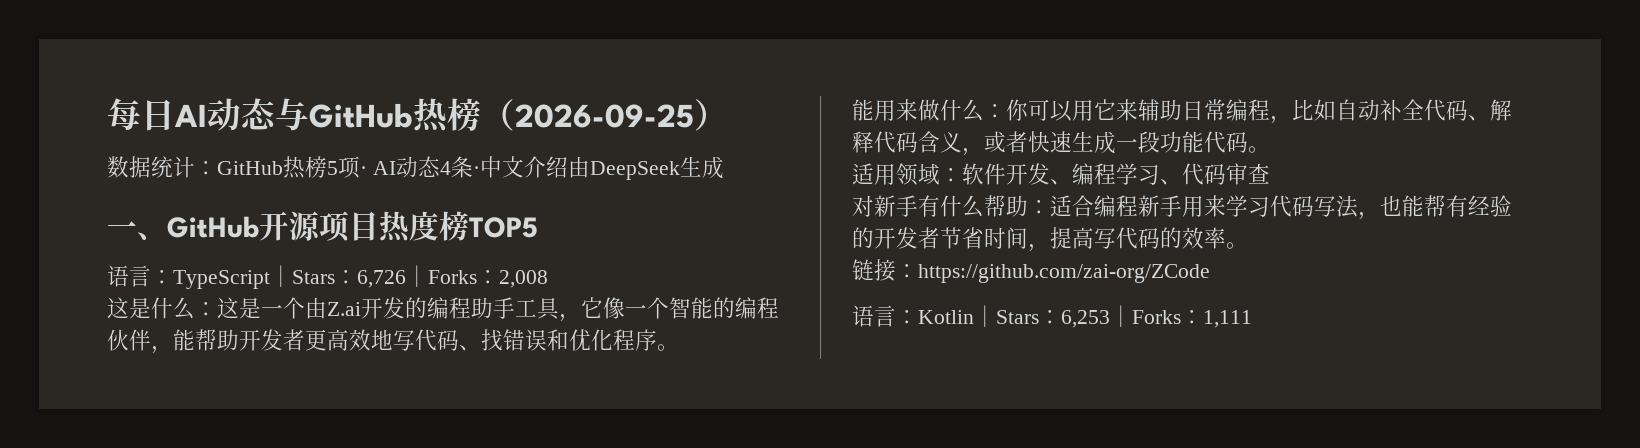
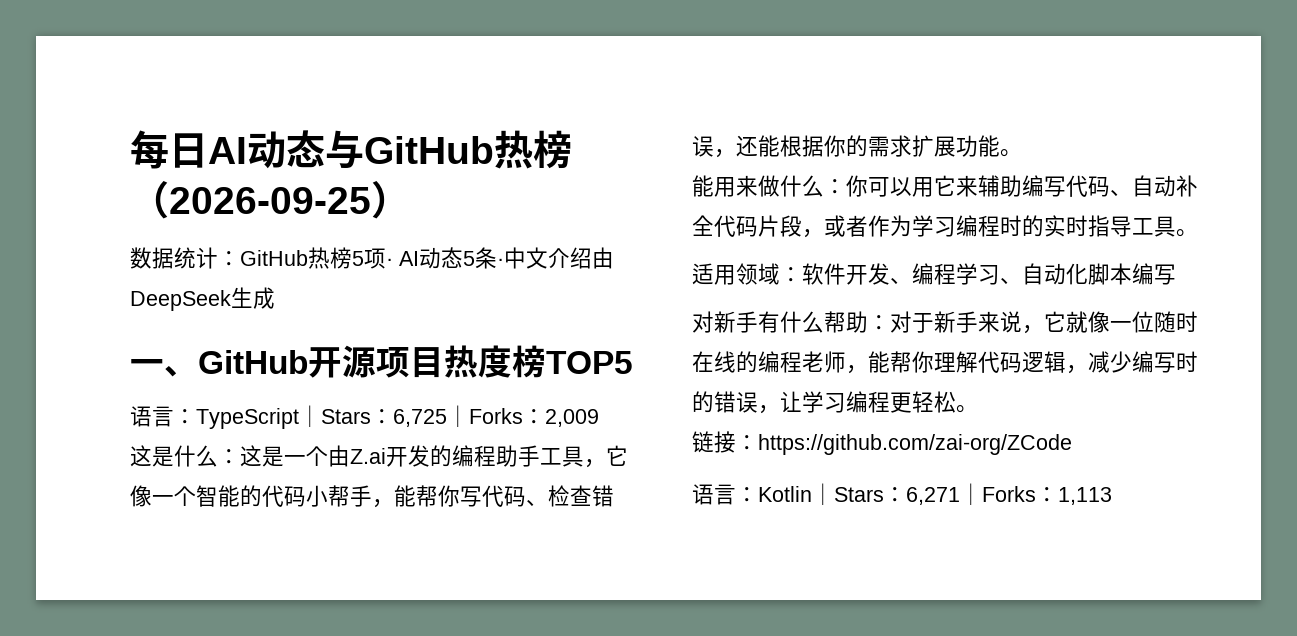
[439,161,451,175] 4 -> [463,251,475,266] 5
[357,265,548,288] 6,726｜Forks：2,008 -> [393,405,599,427] 6,725｜Forks：2,009
[735,297,779,319] [107,329,657,354] 编程伙伴，能帮助开发者更高效地写代码、找错误和优化程序 -> [262,485,614,508] [692,135,1000,158] 代码小帮手，能帮你写代码、检查错误，还能根据你的需求扩展功能
[1182,99,1512,124] [852,131,1248,156] 日常编程，比如自动补全代码、解释代码含义，或者快速生成一段功能代码 -> [1022,175,1198,197] [692,215,1176,238] 编写代码、自动补全代码片段，或者作为学习编程时的实时指导工具
[1182,163,1270,185] 代码审查 -> [1022,263,1176,285] 自动化脚本编写
[1050,195,1512,220] [852,227,1226,252] 适合编程新手用来学习代码写法，也能帮有经验的开发者节省时间，提高写代码的效率 -> [890,311,1198,334] [692,351,1198,374] [692,391,956,414] 对于新手来说，它就像一位随时在线的编程老师，能帮你理解代码逻辑，减少编写时的错误，让学习编程更轻松
[1061,305,1252,328] 6,253｜Forks：1,111 -> [906,483,1112,505] 6,271｜Forks：1,113

